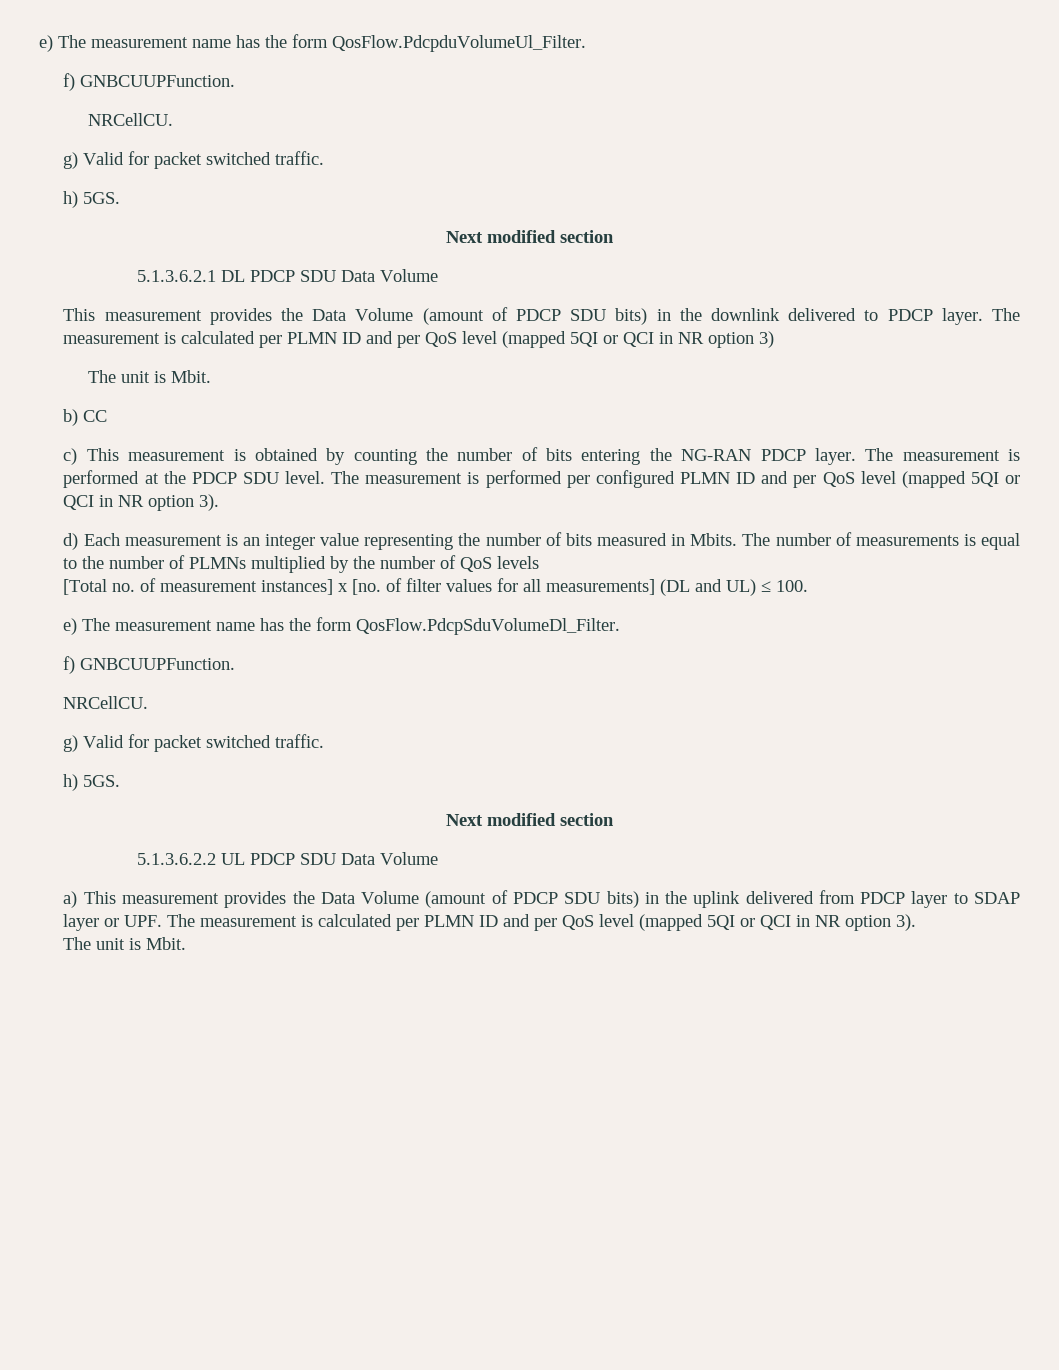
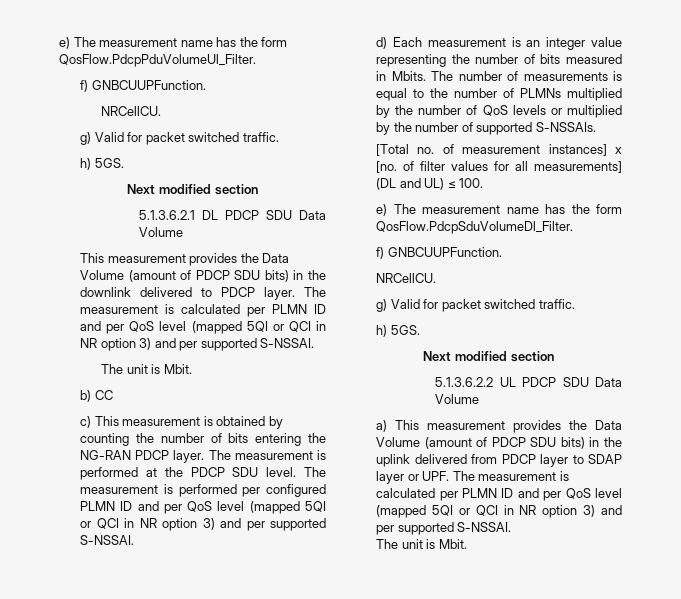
[39,34,586,52] e) The measurement name has the form QosFlow.PdcpduVolumeUl_Filter. -> [59,37,288,49] [59,54,256,67] e) The measurement name has the form QosFlow.PdcpPduVolumeUl_Filter.
(775, 339) none -> [154,338,315,351] and per supported S-NSSAI.
[199,494,220,511] 3). -> [202,518,326,531] [80,535,135,545] 3) and per supported S-NSSAI.
(540, 562) none -> [550,105,622,118] [376,122,596,135] or multiplied by the number of supported S-NSSAIs.
[896,914,917,931] 3). -> [583,505,622,517] [376,522,512,535] 3) and per supported S-NSSAI.

